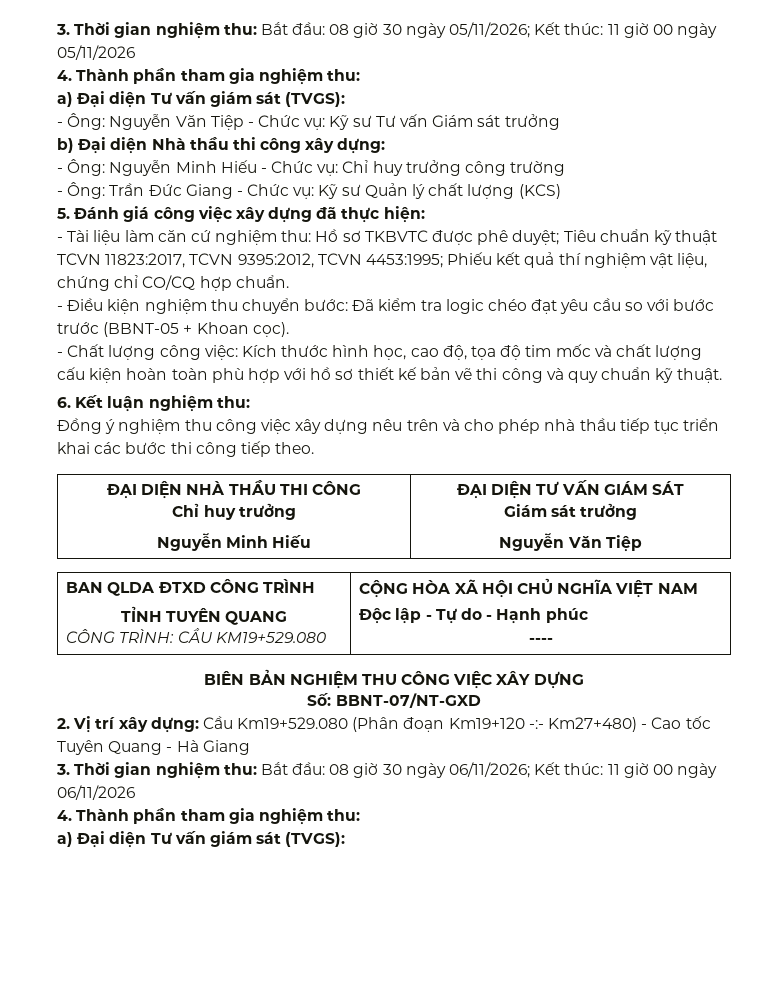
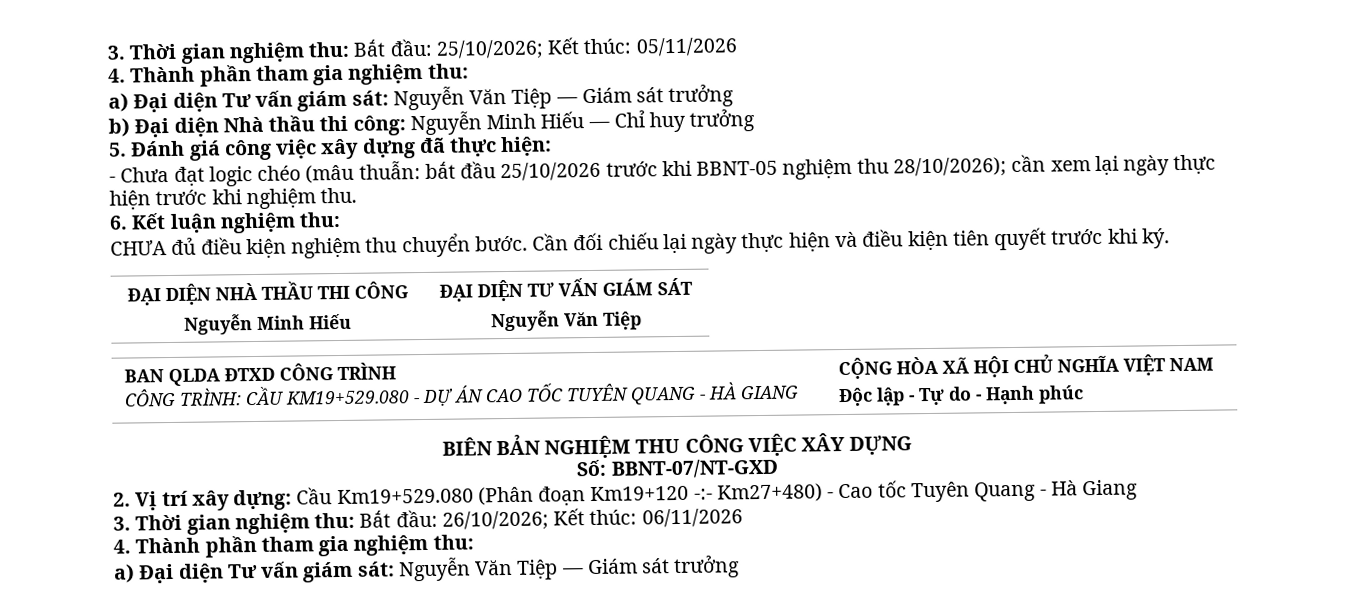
[56,22,718,39] 3. Thời gian nghiệm thu: Bắt đầu: 08 giờ 30 ngày 05/11/2026; Kết thúc: 11 giờ 00 ngày -> [107,37,632,64] 3. Thời gian nghiệm thu: Bắt đầu: 25/10/2026; Kết thúc:
[256,92,346,107] [57,113,429,130] sát (TVGS): // - Ông: Nguyễn Văn Tiệp - Chức vụ: Kỹ sư Tư vấn -> [351,86,578,111] sát: Nguyễn Văn Tiệp —
[260,138,386,154] [57,159,566,176] [57,182,561,199] công xây dựng: // - Ông: Nguyễn Minh Hiếu - Chức vụ: Chỉ huy trưởng công trường // - Ông: Trần Đức Giang - Chức vụ: Kỹ sư Quản lý chất lượng (KCS) -> [352,109,756,136] công: Nguyễn Minh Hiếu — Chỉ huy trưởng
[67,229,718,245] [57,252,708,268] [57,275,289,291] [57,298,715,314] [57,322,289,337] [57,344,703,360] [57,367,722,383] Tài liệu làm căn cứ nghiệm thu: Hồ sơ TKBVTC được phê duyệt; Tiêu chuẩn kỹ thuật TCVN 11823:2017, TCVN 9395:2012, TCVN 4453:1995; Phiếu kết quả thí nghiệm vật liệu, chứng chỉ CO/CQ hợp chuẩn. // - Điều kiện nghiệm thu chuyển bước: Đã kiểm tra logic chéo đạt yêu cầu so với bước trước (BBNT-05 + Khoan cọc). // - Chất lượng công việc: Kích thước hình học, cao độ, tọa độ tim mốc và chất lượng cấu kiện hoàn toàn phù hợp với hồ sơ thiết kế bản vẽ thi công và quy chuẩn kỹ thuật. -> [120,154,1217,187] [109,187,358,210] Chưa đạt logic chéo (mâu thuẫn: bắt đầu 25/10/2026 trước khi BBNT-05 nghiệm thu 28/10/2026); cần xem lại ngày thực hiện trước khi nghiệm thu.
[57,418,720,434] [57,441,315,457] Đồng ý nghiệm thu công việc xây dựng nêu trên và cho phép nhà thầu tiếp tục triển khai các bước thi công tiếp theo. -> [110,227,1170,259] CHƯA đủ điều kiện nghiệm thu chuyển bước. Cần đối chiếu lại ngày thực hiện và điều kiện tiên quyết trước khi ký.
[172,503,296,520] // Chỉ huy trưởng -> (408, 290) none
[503,503,638,520] // Giám sát trưởng -> (693, 286) none
[120,606,288,625] // TỈNH TUYÊN QUANG -> (397, 371) none
(326, 637) none -> [414,382,800,407] - DỰ ÁN CAO TỐC TUYÊN QUANG - HÀ GIANG
[528,638,553,643] // ---- -> (1085, 394) none
[329,762,718,778] 08 giờ 30 ngày 06/11/2026; Kết thúc: 11 giờ 00 ngày -> [441,508,638,531] 26/10/2026; Kết thúc:
[256,832,346,847] sát (TVGS): -> [356,555,741,582] sát: Nguyễn Văn Tiệp — Giám sát trưởng

